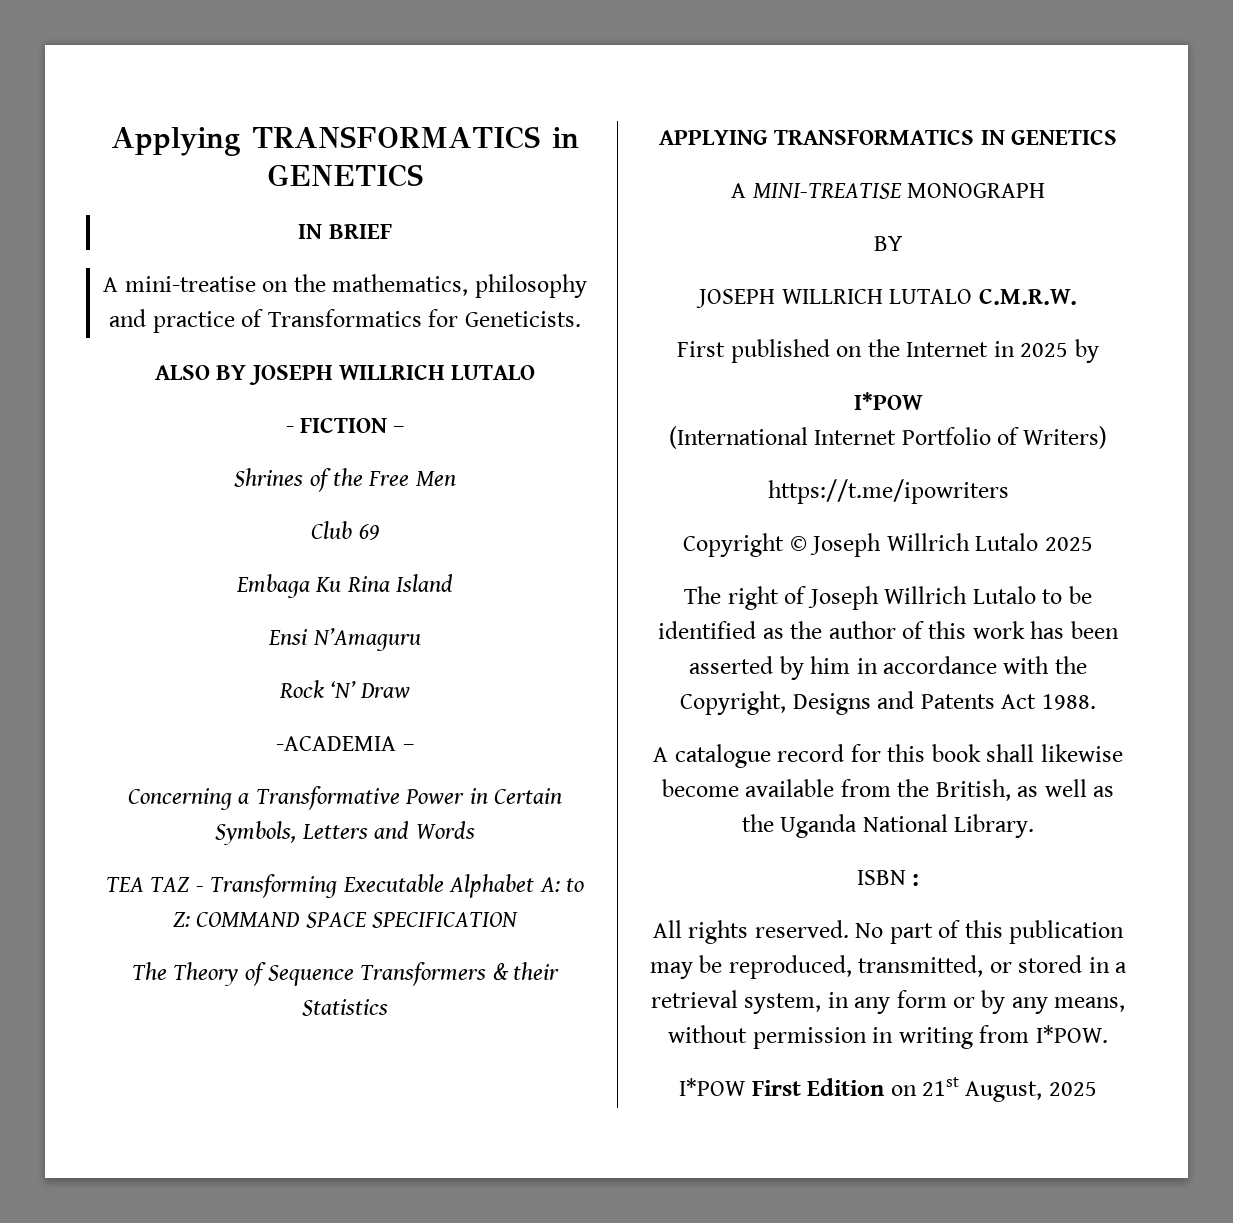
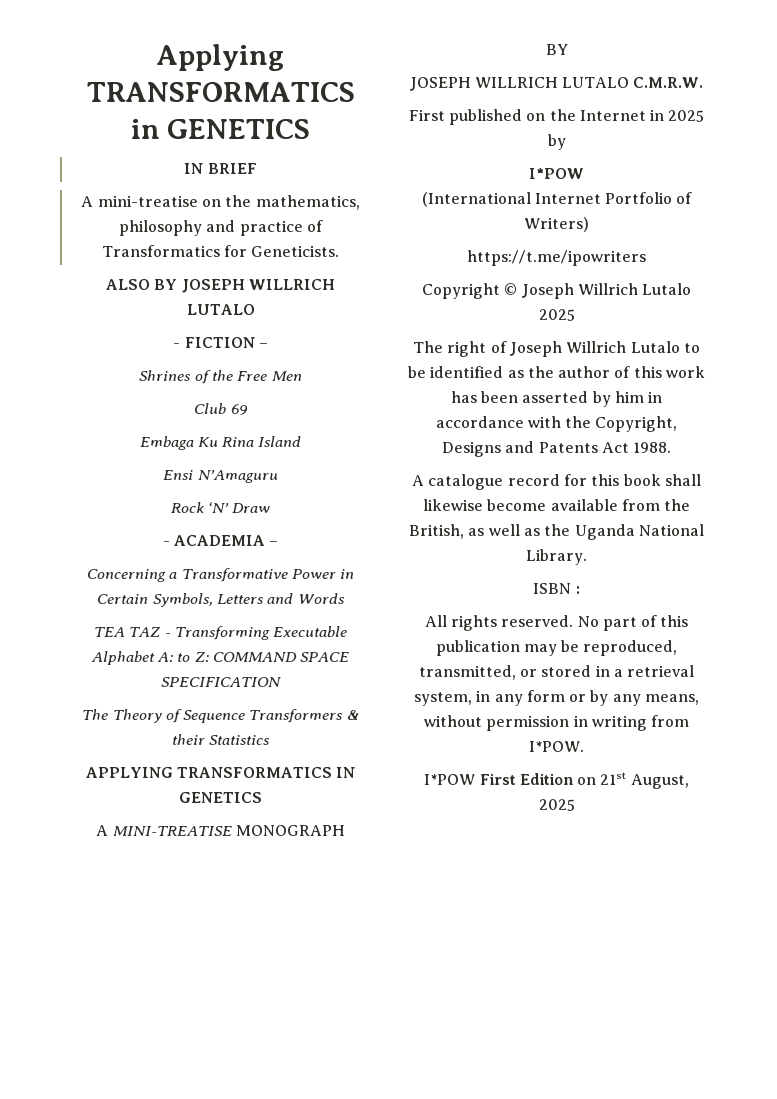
[276,736,397,751] -ACADEMIA -> [162,535,265,546] - ACADEMIA

